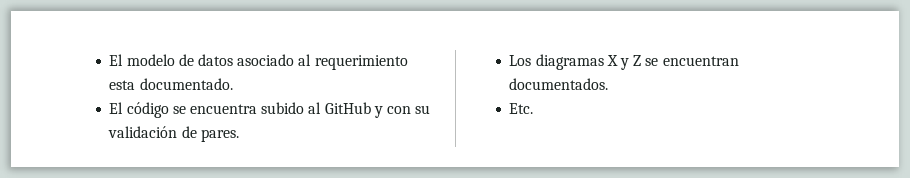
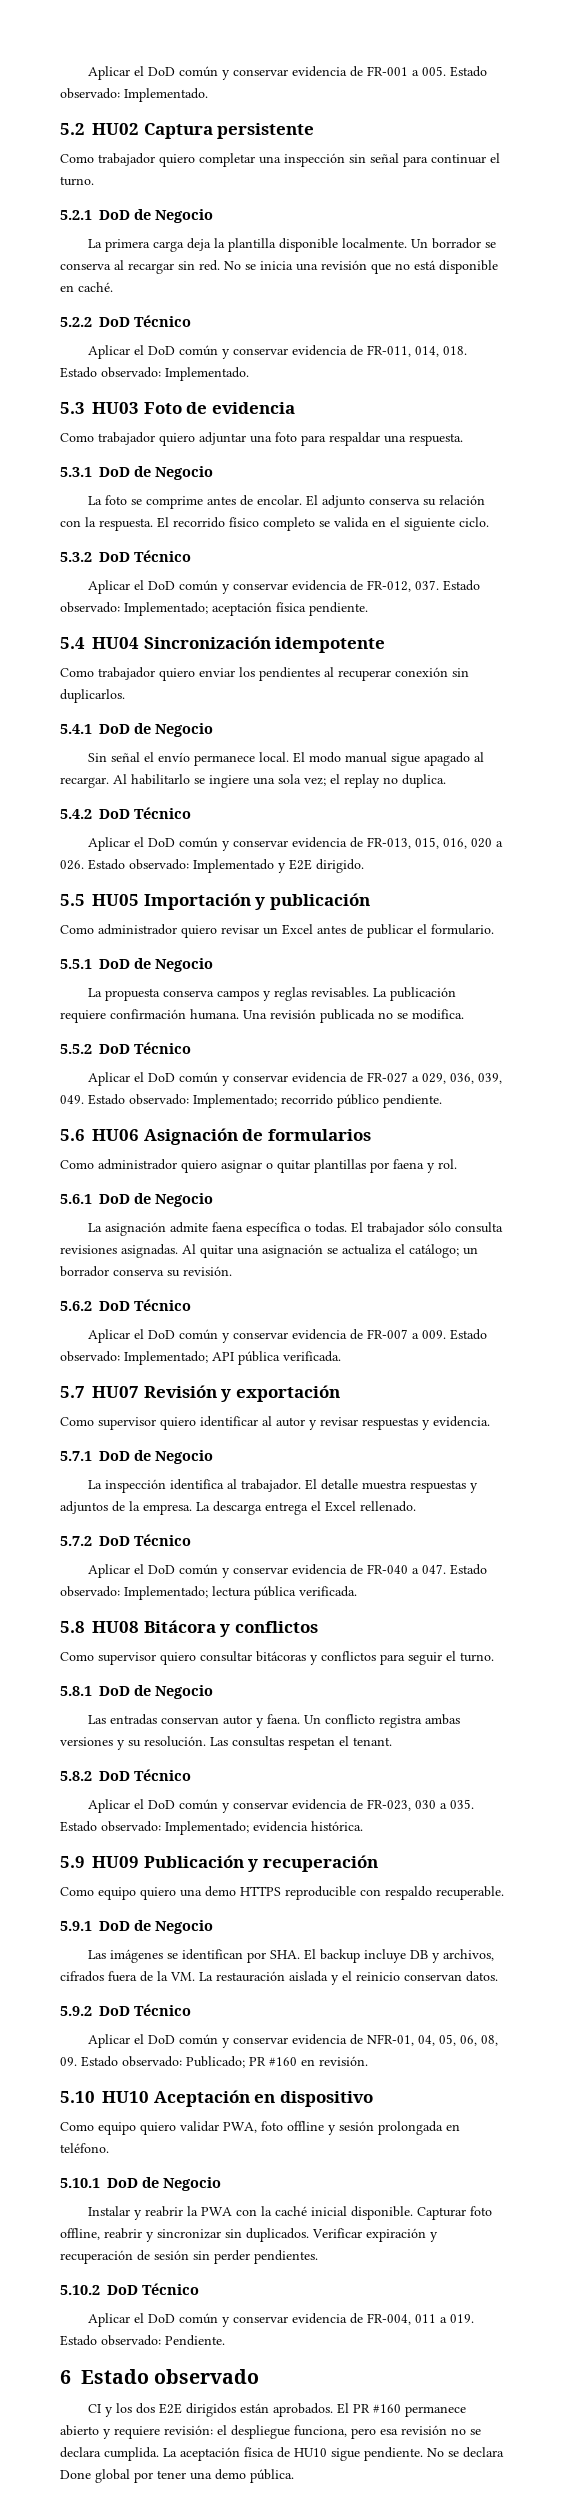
[109,54,408,70] [109,78,233,90] [109,102,431,118] [108,126,239,142] [509,54,739,70] [509,78,609,90] [509,103,534,114] El modelo de datos asociado al requerimiento esta documentado. // El código se encuentra subido al GitHub y con su validación de pares. // Los diagramas X y Z se encuentran documentados. // Etc. -> [87,66,487,80] [60,88,208,102] [60,123,315,139] [60,153,500,167] [60,176,94,186] [60,209,213,223] [87,238,496,252] [60,260,498,274] [60,282,113,292] [60,315,191,327] [87,345,467,359] [60,367,249,381] [60,402,295,414] [60,432,463,446] [60,466,213,480] [87,495,485,509] [60,517,489,531] [60,550,191,562] [87,580,480,594] [60,602,368,616] [60,636,386,653] [60,667,469,681] [60,689,125,703] [60,723,213,737] [87,752,484,766] [60,774,446,788] [60,807,191,819] [87,837,503,851] [60,859,364,873] [60,893,370,910] [60,924,494,938] [60,958,213,972] [87,987,456,1001] [60,1009,464,1023] [60,1042,191,1054] [87,1072,502,1086] [60,1094,442,1108] [60,1128,371,1145] [60,1159,457,1173] [60,1193,213,1207] [87,1222,503,1236] [60,1244,478,1258] [60,1266,232,1277] [60,1299,191,1311] [87,1329,487,1343] [60,1351,341,1365] [60,1385,340,1402] [60,1416,490,1430] [60,1450,213,1464] [87,1479,478,1493] [60,1501,416,1515] [60,1534,191,1546] [87,1564,487,1578] [60,1586,357,1600] [60,1620,318,1637] [60,1651,494,1665] [60,1685,213,1699] [87,1714,460,1728] [60,1736,392,1750] [60,1769,191,1781] [87,1799,474,1813] [60,1821,363,1835] [60,1855,378,1872] [60,1886,504,1900] [60,1920,213,1934] [87,1949,494,1963] [60,1971,498,1985] [60,2004,191,2016] [87,2034,498,2048] [60,2056,368,2068] [60,2090,373,2107] [60,2121,460,2135] [60,2143,109,2153] [60,2177,221,2191] [87,2206,492,2220] [60,2228,438,2242] [60,2250,318,2264] [60,2283,199,2295] [87,2313,474,2327] [60,2335,225,2346] [60,2369,260,2384] [87,2403,466,2417] [60,2425,481,2439] [60,2447,504,2461] [60,2469,294,2483] Aplicar el DoD común y conservar evidencia de FR-001 a 005. Estado observado: Implementado. // 5.2 HU02 Captura persistente // Como trabajador quiero completar una inspección sin señal para continuar el turno. // 5.2.1 DoD de Negocio // La primera carga deja la plantilla disponible localmente. Un borrador se conserva al recargar sin red. No se inicia una revisión que no está disponible en caché. // 5.2.2 DoD Técnico // Aplicar el DoD común y conservar evidencia de FR-011, 014, 018. Estado observado: Implementado. // 5.3 HU03 Foto de evidencia // Como trabajador quiero adjuntar una foto para respaldar una respuesta. // 5.3.1 DoD de Negocio // La foto se comprime antes de encolar. El adjunto conserva su relación con la respuesta. El recorrido físico completo se valida en el siguiente ciclo. // 5.3.2 DoD Técnico // Aplicar el DoD común y conservar evidencia de FR-012, 037. Estado observado: Implementado; aceptación física pendiente. // 5.4 HU04 Sincronización idempotente // Como trabajador quiero enviar los pendientes al recuperar conexión sin duplicarlos. // 5.4.1 DoD de Negocio // Sin señal el envío permanece local. El modo manual sigue apagado al recargar. Al habilitarlo se ingiere una sola vez; el replay no duplica. // 5.4.2 DoD Técnico // Aplicar el DoD común y conservar evidencia de FR-013, 015, 016, 020 a 026. Estado observado: Implementado y E2E dirigido. // 5.5 HU05 Importación y publicación // Como administrador quiero revisar un Excel antes de publicar el formulario. // 5.5.1 DoD de Negocio // La propuesta conserva campos y reglas revisables. La publicación requiere confirmación humana. Una revisión publicada no se modifica. // 5.5.2 DoD Técnico // Aplicar el DoD común y conservar evidencia de FR-027 a 029, 036, 039, 049. Estado observado: Implementado; recorrido público pendiente. // 5.6 HU06 Asignación de formularios // Como administrador quiero asignar o quitar plantillas por faena y rol. // 5.6.1 DoD de Negocio // La asignación admite faena específica o todas. El trabajador sólo consulta revisiones asignadas. Al quitar una asignación se actualiza el catálogo; un borrador conserva su revisión. // 5.6.2 DoD Técnico // Aplicar el DoD común y conservar evidencia de FR-007 a 009. Estado observado: Implementado; API pública verificada. // 5.7 HU07 Revisión y exportación // Como supervisor quiero identificar al autor y revisar respuestas y evidencia. // 5.7.1 DoD de Negocio // La inspección identifica al trabajador. El detalle muestra respuestas y adjuntos de la empresa. La descarga entrega el Excel rellenado. // 5.7.2 DoD Técnico // Aplicar el DoD común y conservar evidencia de FR-040 a 047. Estado observado: Implementado; lectura pública verificada. // 5.8 HU08 Bitácora y conflictos // Como supervisor quiero consultar bitácoras y conflictos para seguir el turno. // 5.8.1 DoD de Negocio // Las entradas conservan autor y faena. Un conflicto registra ambas versiones y su resolución. Las consultas respetan el tenant. // 5.8.2 DoD Técnico // Aplicar el DoD común y conservar evidencia de FR-023, 030 a 035. Estado observado: Implementado; evidencia histórica. // 5.9 HU09 Publicación y recuperación // Como equipo quiero una demo HTTPS reproducible con respaldo recuperable. // 5.9.1 DoD de Negocio // Las imágenes se identifican por SHA. El backup incluye DB y archivos, cifrados fuera de la VM. La restauración aislada y el reinicio conservan datos. // 5.9.2 DoD Técnico // Aplicar el DoD común y conservar evidencia de NFR-01, 04, 05, 06, 08, 09. Estado observado: Publicado; PR #160 en revisión. // 5.10 HU10 Aceptación en dispositivo // Como equipo quiero validar PWA, foto offline y sesión prolongada en teléfono. // 5.10.1 DoD de Negocio // Instalar y reabrir la PWA con la caché inicial disponible. Capturar foto offline, reabrir y sincronizar sin duplicados. Verificar expiración y recuperación de sesión sin perder pendientes. // 5.10.2 DoD Técnico // Aplicar el DoD común y conservar evidencia de FR-004, 011 a 019. Estado observado: Pendiente. // 6 Estado observado // CI y los dos E2E dirigidos están aprobados. El PR #160 permanece abierto y requiere revisión: el despliegue funciona, pero esa revisión no se declara cumplida. La aceptación física de HU10 sigue pendiente. No se declara Done global por tener una demo pública.

